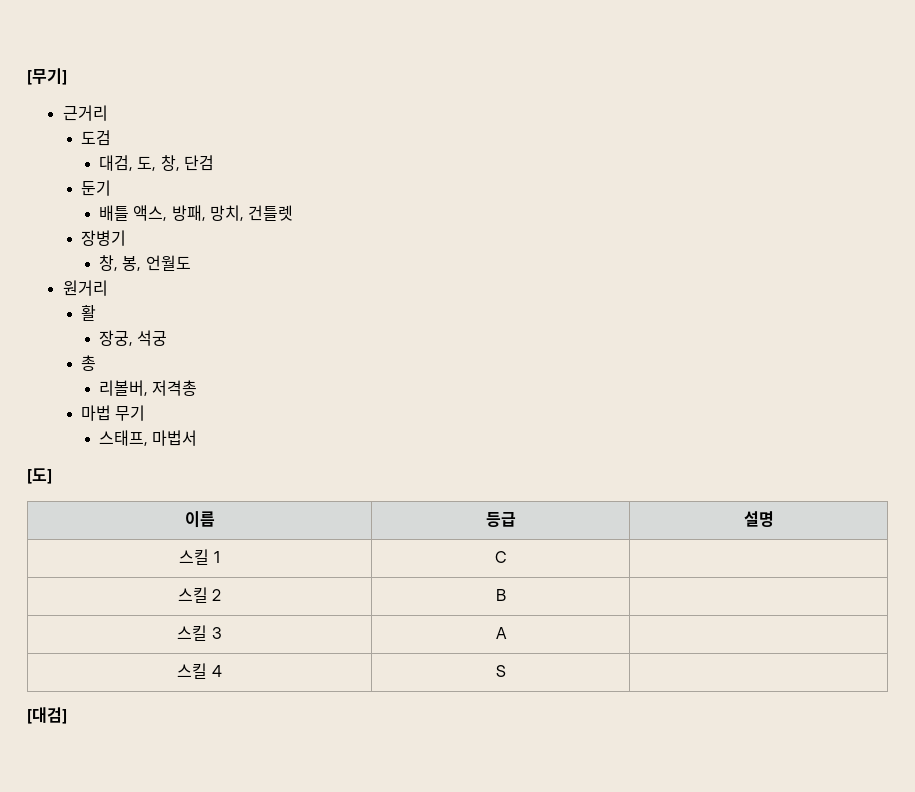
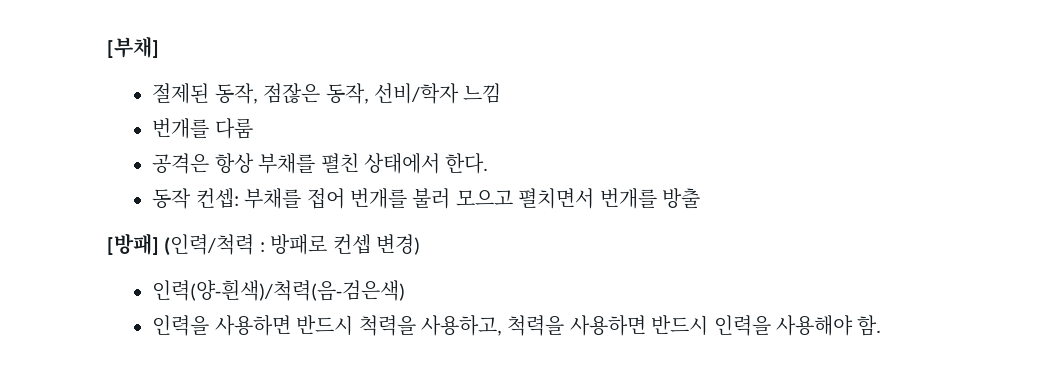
[27,68,67,85] [62,105,108,121] [80,130,111,146] [99,155,215,171] [80,180,111,196] [99,205,294,221] [80,230,126,246] [99,255,191,271] [62,280,108,296] [80,305,96,321] [99,330,168,346] [80,355,96,371] [99,380,198,396] [80,405,146,421] [99,430,198,446] [27,468,52,484] [184,511,215,528] [485,512,516,527] [743,511,774,527] [179,549,220,565] [494,551,507,563] [177,587,222,603] [495,589,506,601] [177,625,222,641] [495,627,507,639] [177,663,222,679] [495,665,506,677] [27,707,67,724] [무기] // 근거리 // 도검 // 대검, 도, 창, 단검 // 둔기 // 배틀 액스, 방패, 망치, 건틀렛 // 장병기 // 창, 봉, 언월도 // 원거리 // 활 // 장궁, 석궁 // 총 // 리볼버, 저격총 // 마법 무기 // 스태프, 마법서 // [도] // 이름 | 등급 | 설명 // 스킬 1 | C | // 스킬 2 | B | // 스킬 3 | A | // 스킬 4 | S | // [대검] -> [107,37,159,58] [152,83,502,104] [152,118,253,139] [152,153,489,174] [152,188,700,209] [107,233,420,256] [152,279,406,301] [152,315,882,336] [부채] // 절제된 동작, 점잖은 동작, 선비/학자 느낌 // 번개를 다룸 // 공격은 항상 부채를 펼친 상태에서 한다. // 동작 컨셉: 부채를 접어 번개를 불러 모으고 펼치면서 번개를 방출 // [방패] (인력/척력 : 방패로 컨셉 변경) // 인력(양-흰색)/척력(음-검은색) // 인력을 사용하면 반드시 척력을 사용하고, 척력을 사용하면 반드시 인력을 사용해야 함.

